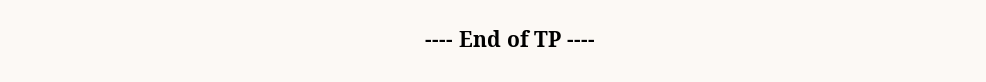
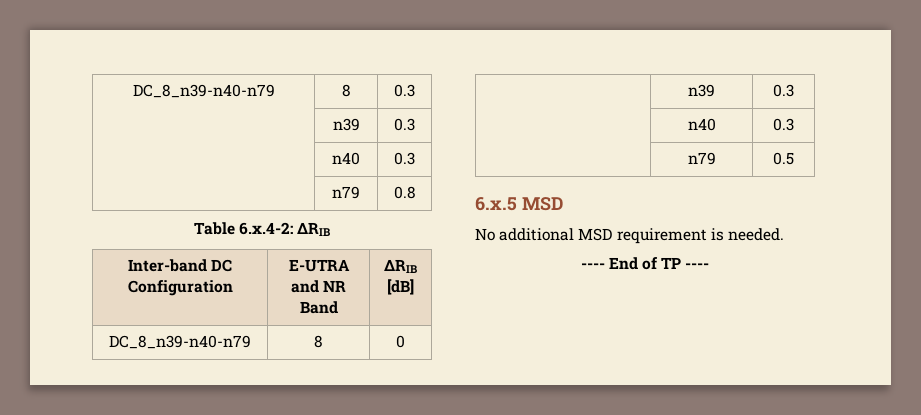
(425, 43) none -> [132,84,275,98] [341,84,351,97] [394,84,415,97] [332,118,360,131] [394,118,415,131] [332,152,360,165] [394,152,415,165] [332,186,360,199] [393,186,416,199] [193,222,331,236] [127,259,233,272] [127,280,233,296] [288,259,350,272] [290,280,347,293] [299,301,338,314] [384,259,417,273] [387,279,414,295] [109,335,251,349] [314,335,323,348] [396,335,405,348] [688,84,715,97] [773,84,794,97] [687,118,716,131] [773,118,794,131] [687,152,716,165] [773,152,794,165] [475,197,563,211] [475,228,784,244] DC_8_n39-n40-n79 | 8 | 0.3 // | n39 | 0.3 // | n40 | 0.3 // | n79 | 0.8 // Table 6.x.4-2: ΔRIB // Inter-band DC Configuration | E-UTRA and NR Band | ΔRIB [dB] // DC_8_n39-n40-n79 | 8 | 0 // | n39 | 0.3 // | n40 | 0.3 // | n79 | 0.5 // 6.x.5 MSD // No additional MSD requirement is needed. //

